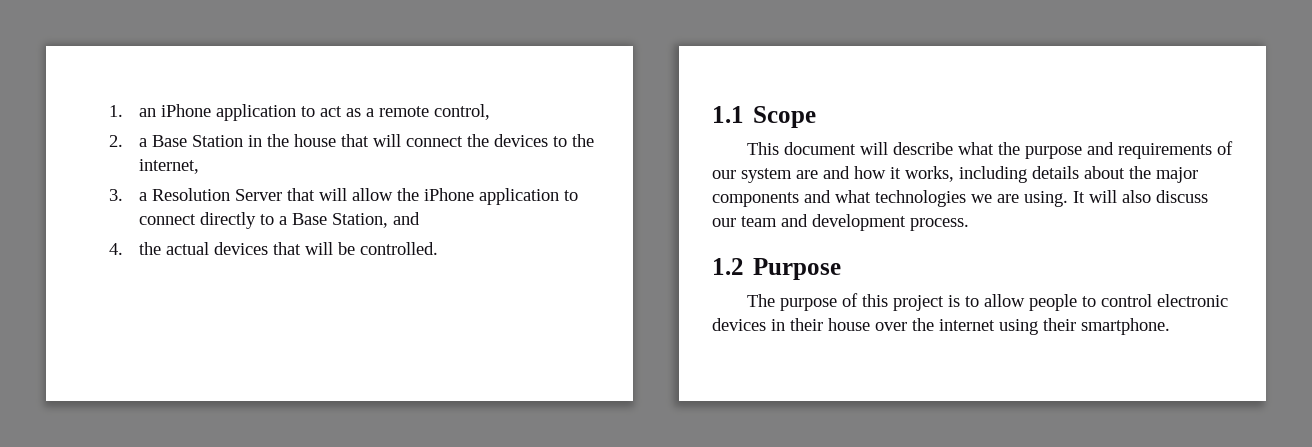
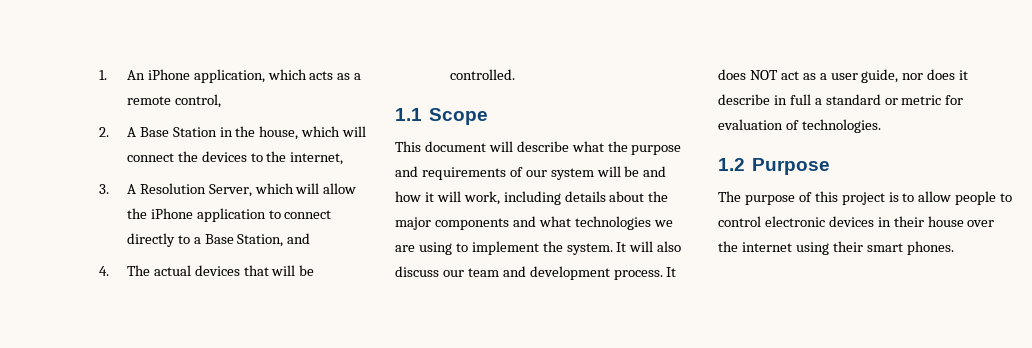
[138,104,342,121] an iPhone application to act -> [126,69,334,83] An iPhone application, which acts
[138,138,147,147] a -> [126,127,136,137] A
[293,134,369,147] house that -> [259,126,341,140] house, which
[138,188,315,201] a Resolution Server that -> [126,183,294,197] A Resolution Server, which
[138,242,161,255] the -> [126,265,150,276] The
[796,170,818,179] are -> [596,166,640,177] will be
[905,166,954,182] works, -> [436,191,500,205] will work,
[1024,191,1068,207] using. -> [418,241,613,255] using to implement the system.
(969, 224) none -> [666,267,677,277] [718,69,969,83] [718,94,964,105] [718,119,881,133] It does NOT act as a user guide, nor does it describe in full a standard or metric for evaluation of technologies.
[1081,318,1170,335] smartphone. -> [866,241,954,255] smart phones.

